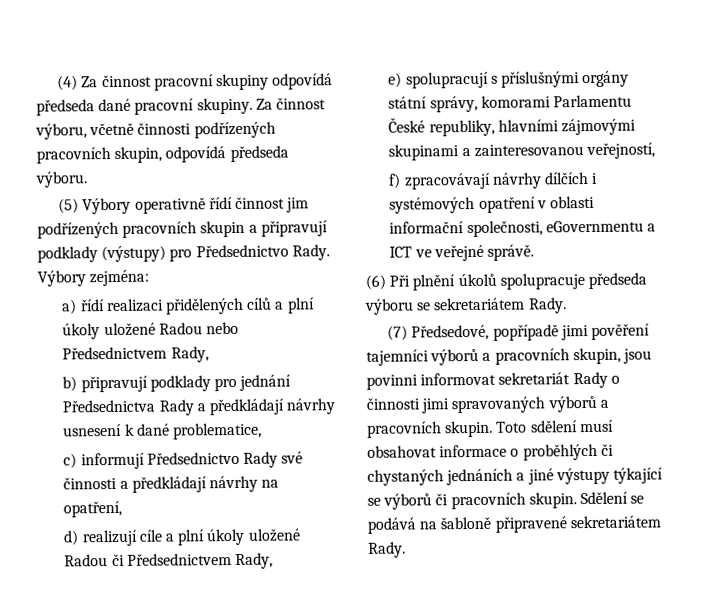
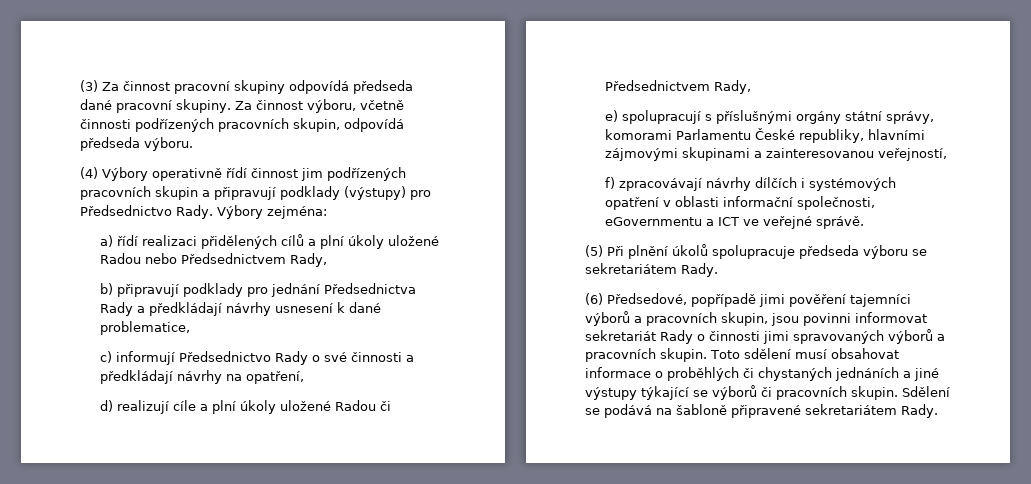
[57,75,79,91] (4) -> [80,80,98,92] (3)
[58,198,80,214] (5) -> [80,167,98,179] (4)
(278, 459) none -> [311,355,320,362] o
[365,274,386,290] (6) -> [585,245,603,257] (5)
[387,325,409,341] (7) -> [585,293,603,305] (6)

